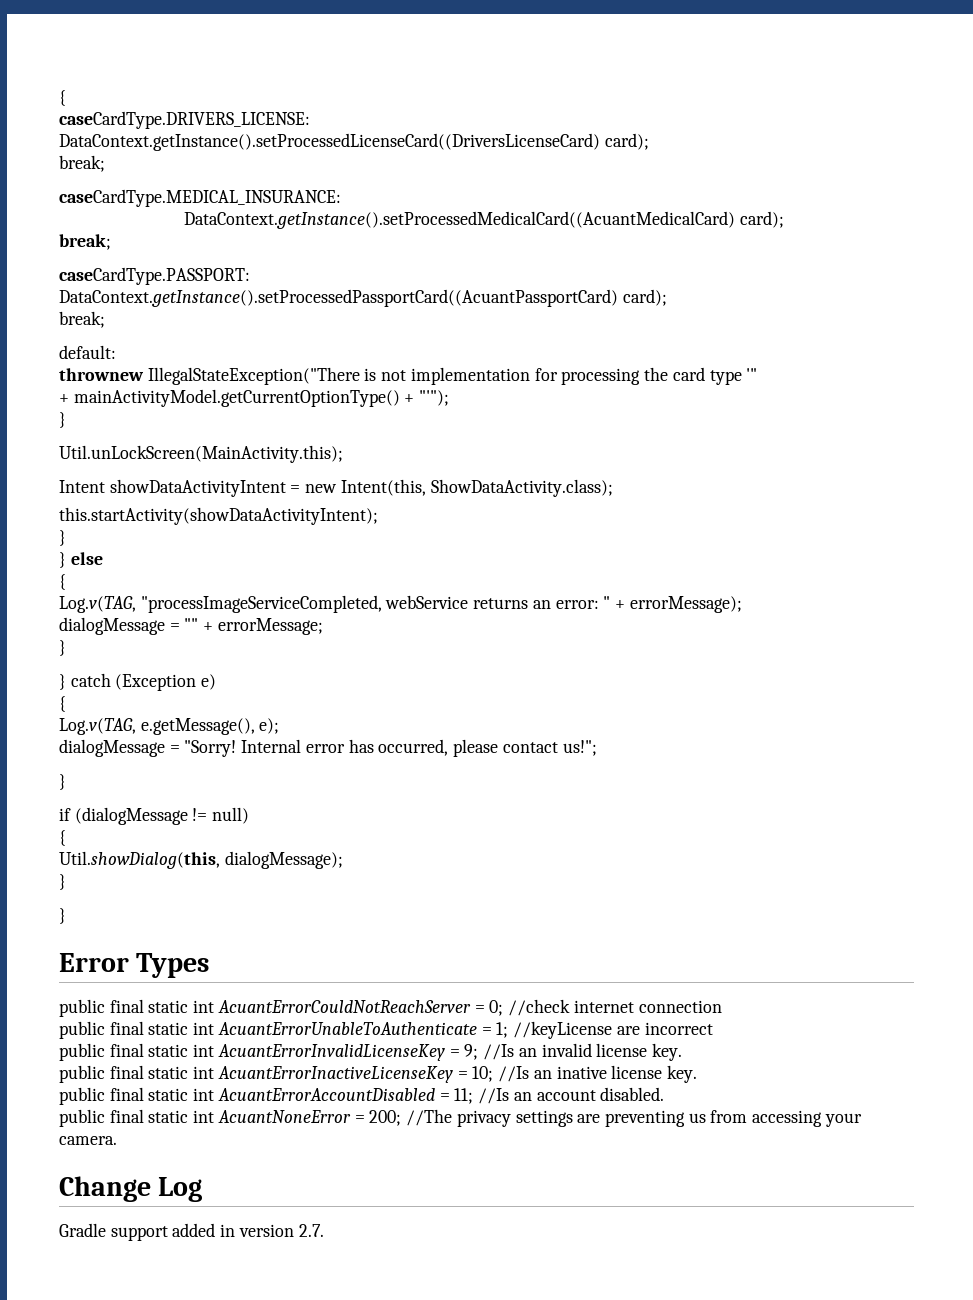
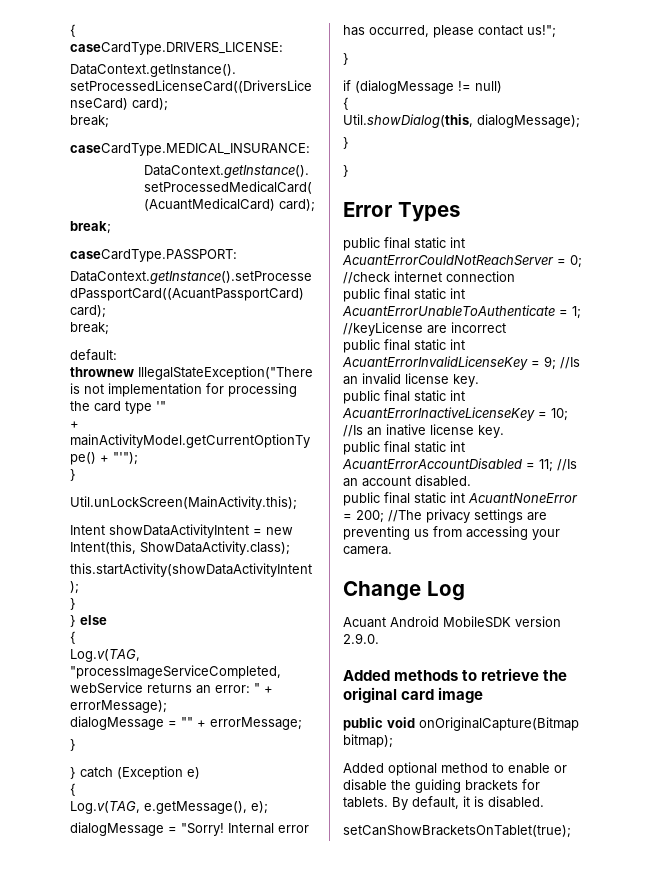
[59,1223,324,1241] Gradle support added in version 2.7. -> [343,616,561,628] [343,633,379,644] [343,668,568,681] [343,687,484,703] [343,717,579,731] [343,734,393,748] [343,762,567,776] [343,779,540,793] [343,796,544,810] [343,825,571,838] Acuant Android MobileSDK version 2.9.0. // Added methods to retrieve the original card image // public void onOriginalCapture(Bitmap bitmap); // Added optional method to enable or disable the guiding brackets for tablets. By default, it is disabled. // setCanShowBracketsOnTablet(true);

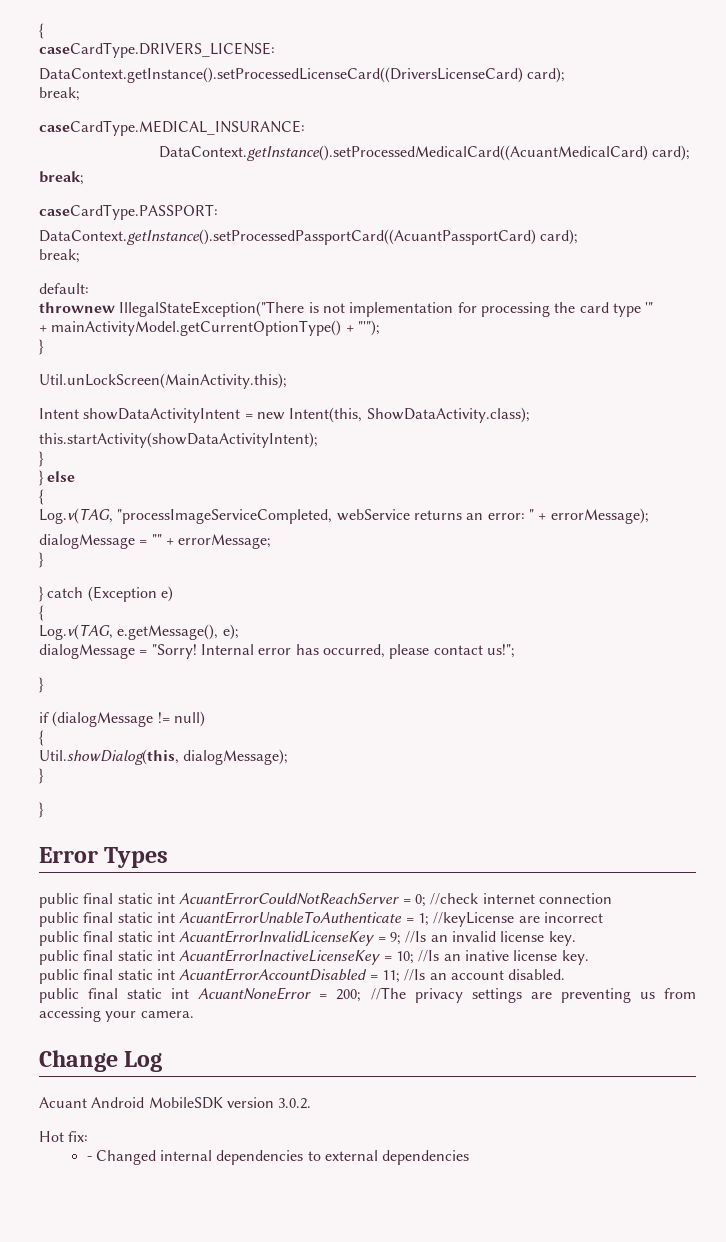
[343,633,379,644] [343,668,568,681] [343,687,484,703] [343,717,579,731] [343,734,393,748] [343,762,567,776] [343,779,540,793] [343,796,544,810] [343,825,571,838] 2.9.0. // Added methods to retrieve the original card image // public void onOriginalCapture(Bitmap bitmap); // Added optional method to enable or disable the guiding brackets for tablets. By default, it is disabled. // setCanShowBracketsOnTablet(true); -> [278,1098,312,1109] [39,1131,89,1142] [86,1150,470,1165] 3.0.2. // Hot fix: // - Changed internal dependencies to external dependencies

